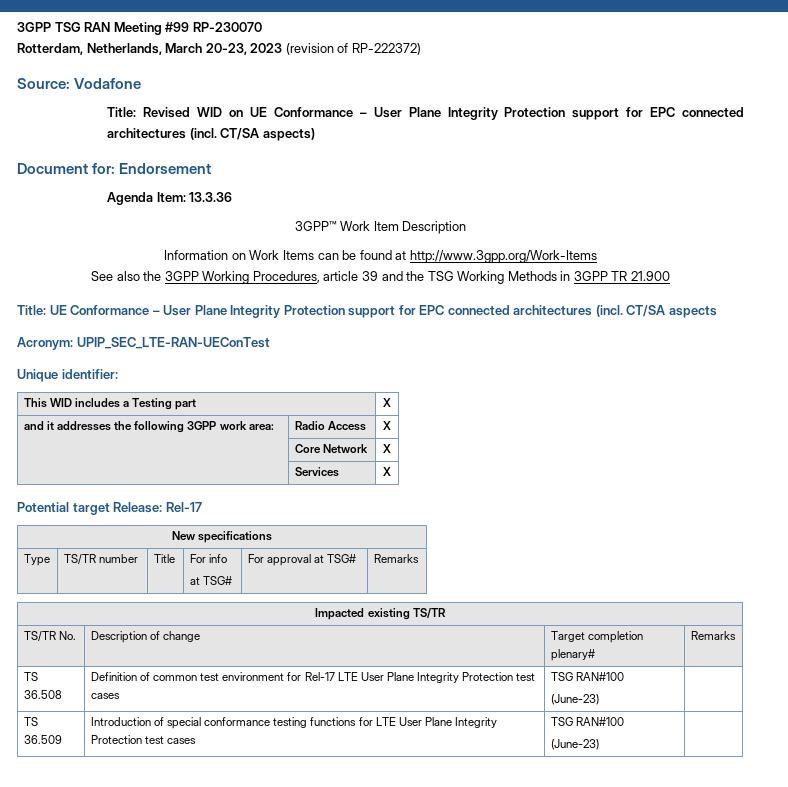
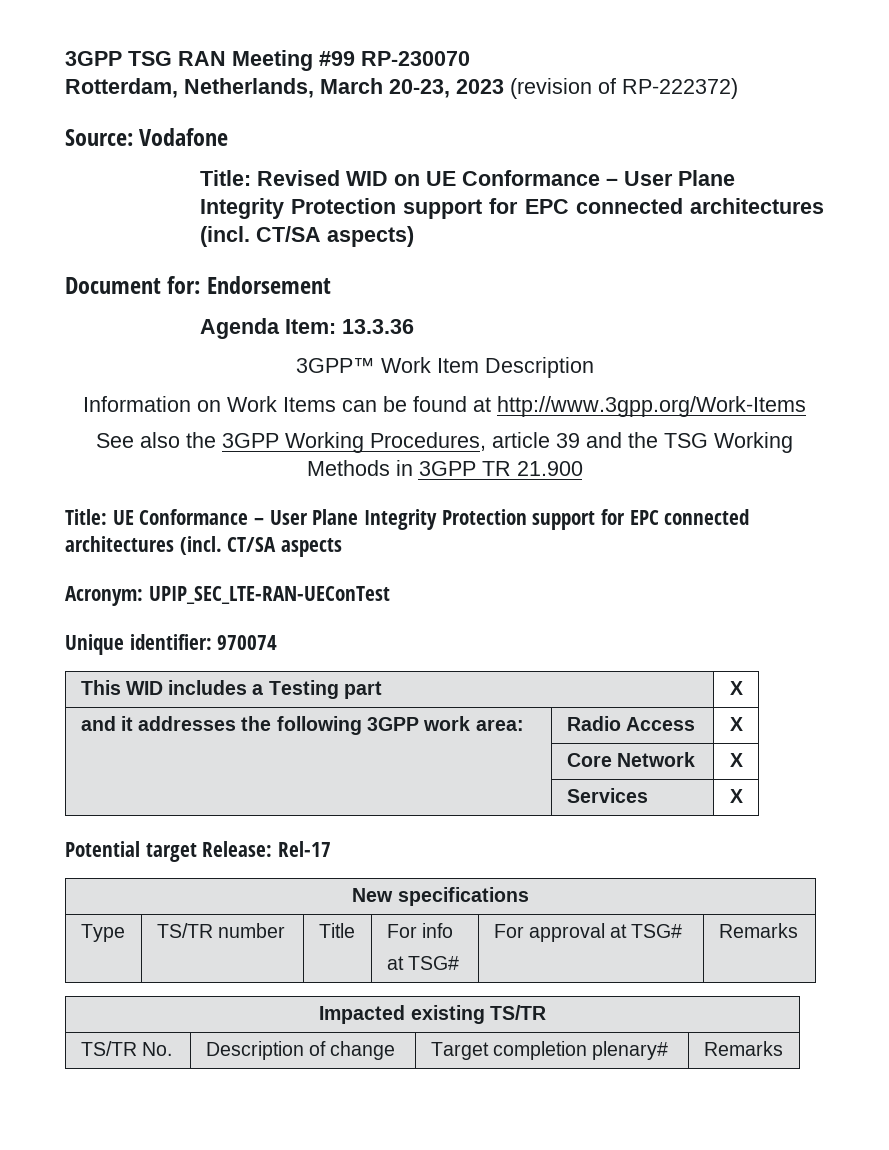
(118, 374) none -> [217,635,278,650] 970074
[23,672,38,681] [23,690,62,699] [90,672,536,683] [90,693,120,699] [550,672,625,681] [550,694,599,705] [23,717,38,726] [23,735,62,744] [90,717,497,729] [90,735,197,744] [550,717,625,726] [550,739,599,750] // TS 36.508 | Definition of common test environment for Rel-17 LTE User Plane Integrity Protection test cases | TSG RAN#100 // (June-23) | // TS 36.509 | Introduction of special conformance testing functions for LTE User Plane Integrity Protection test cases | TSG RAN#100 // (June-23) | -> (783, 1048) none

